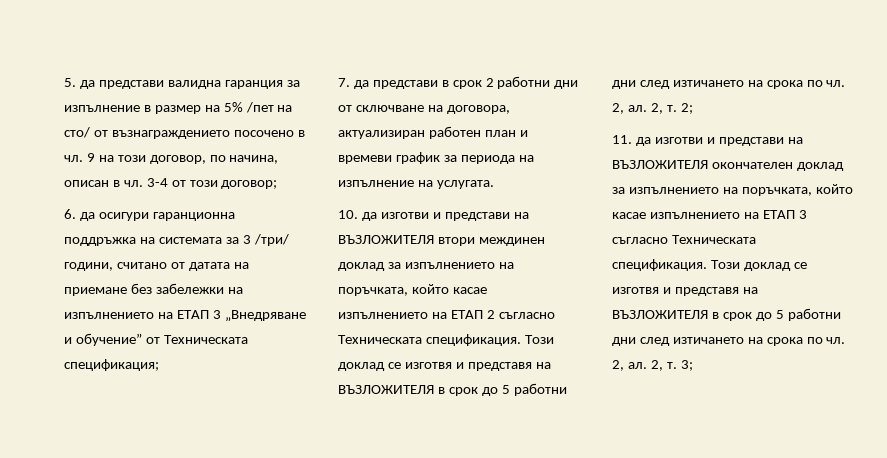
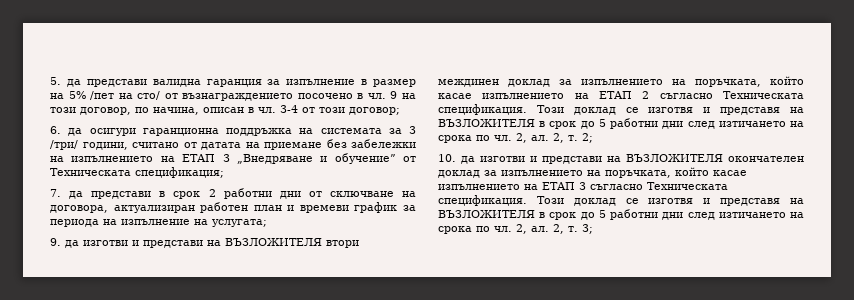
[436,180,494,189] [338,210,358,219] услугата. // 10. -> [212,219,267,227] [50,238,61,246] услугата; // 9.
[612,135,632,144] 11. -> [438,154,456,162] 10.

